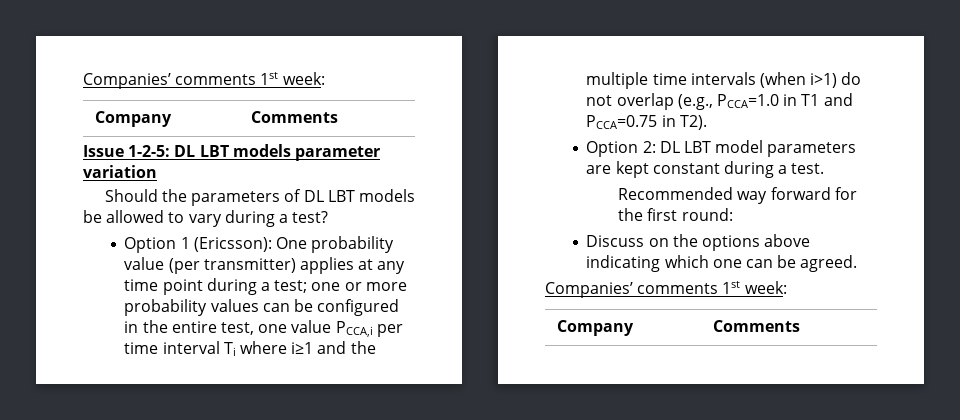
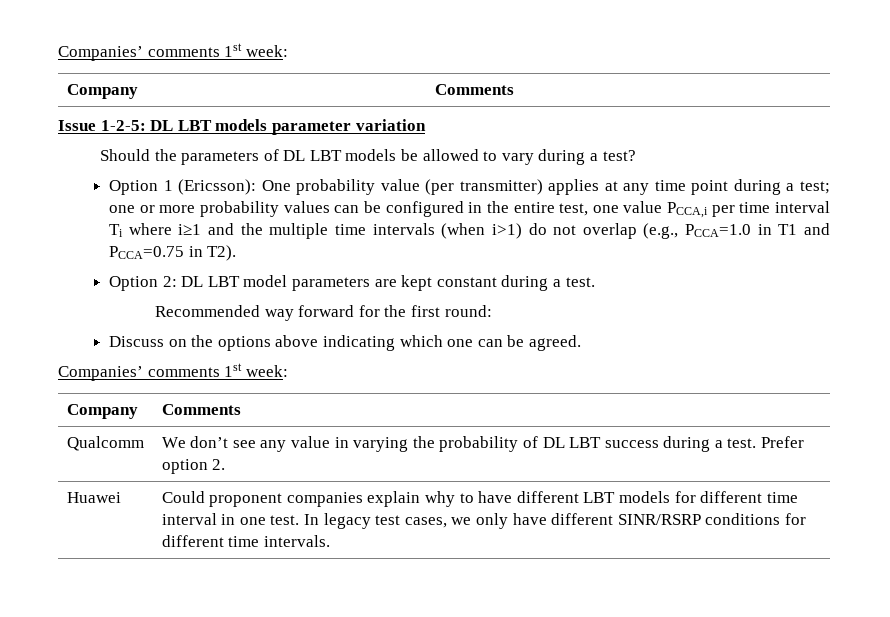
(801, 326) none -> [66,436,144,451] [161,436,805,452] [161,459,226,474] [66,492,121,503] [161,491,798,507] [161,513,806,529] [161,535,330,547] // Qualcomm | We don’t see any value in varying the probability of DL LBT success during a test. Prefer option 2. // Huawei | Could proponent companies explain why to have different LBT models for different time interval in one test. In legacy test cases, we only have different SINR/RSRP conditions for different time intervals.

